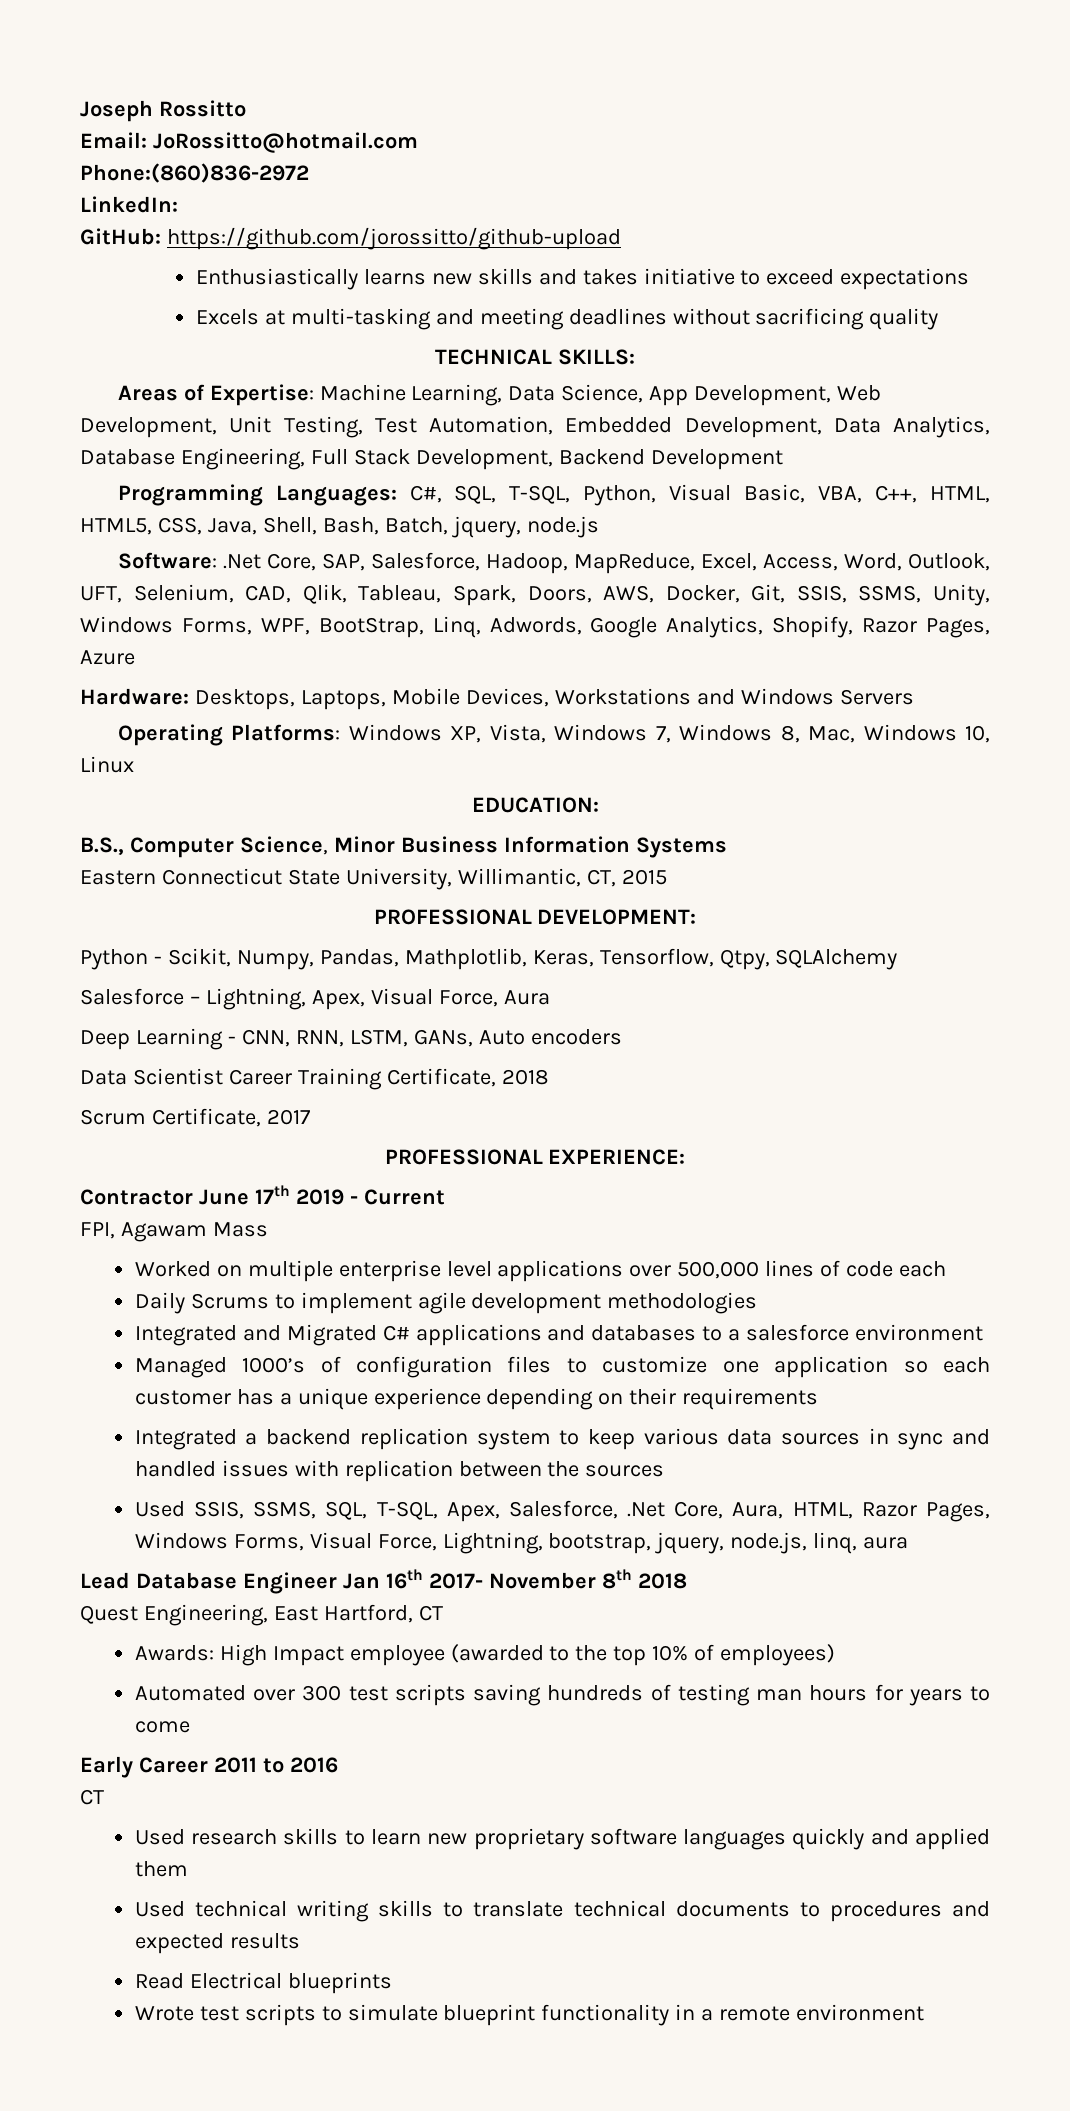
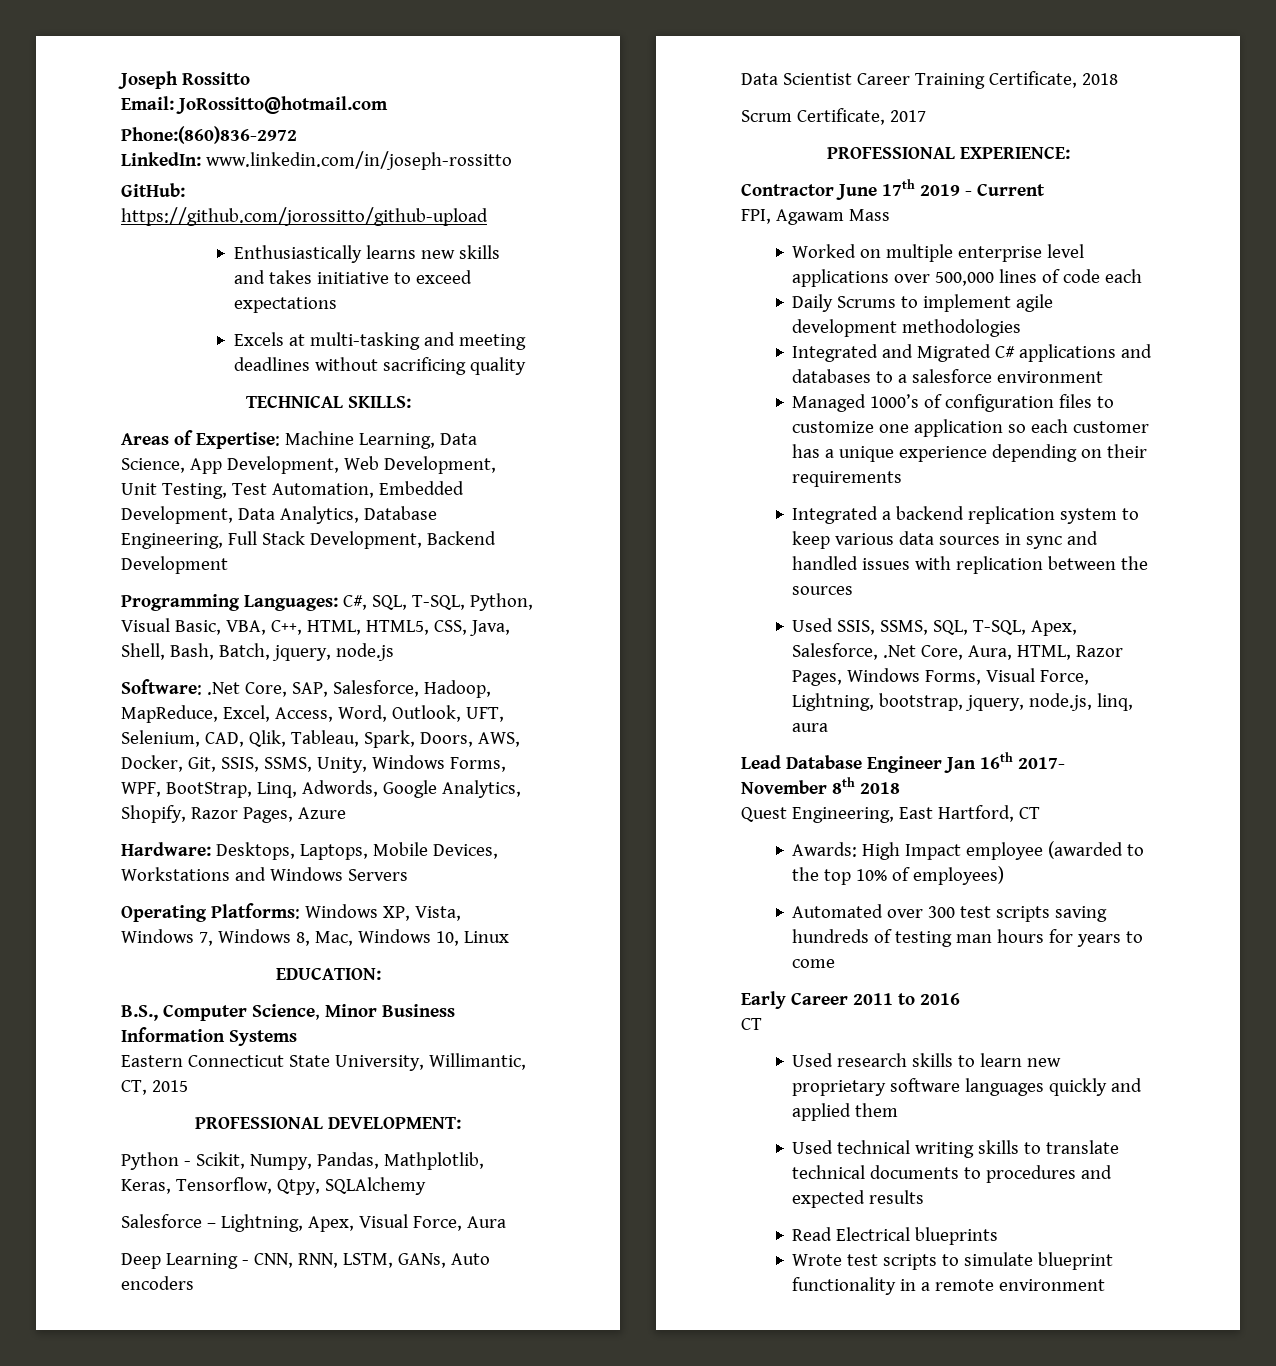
(178, 204) none -> [205,151,512,170] www.linkedin.com/in/joseph-rossitto

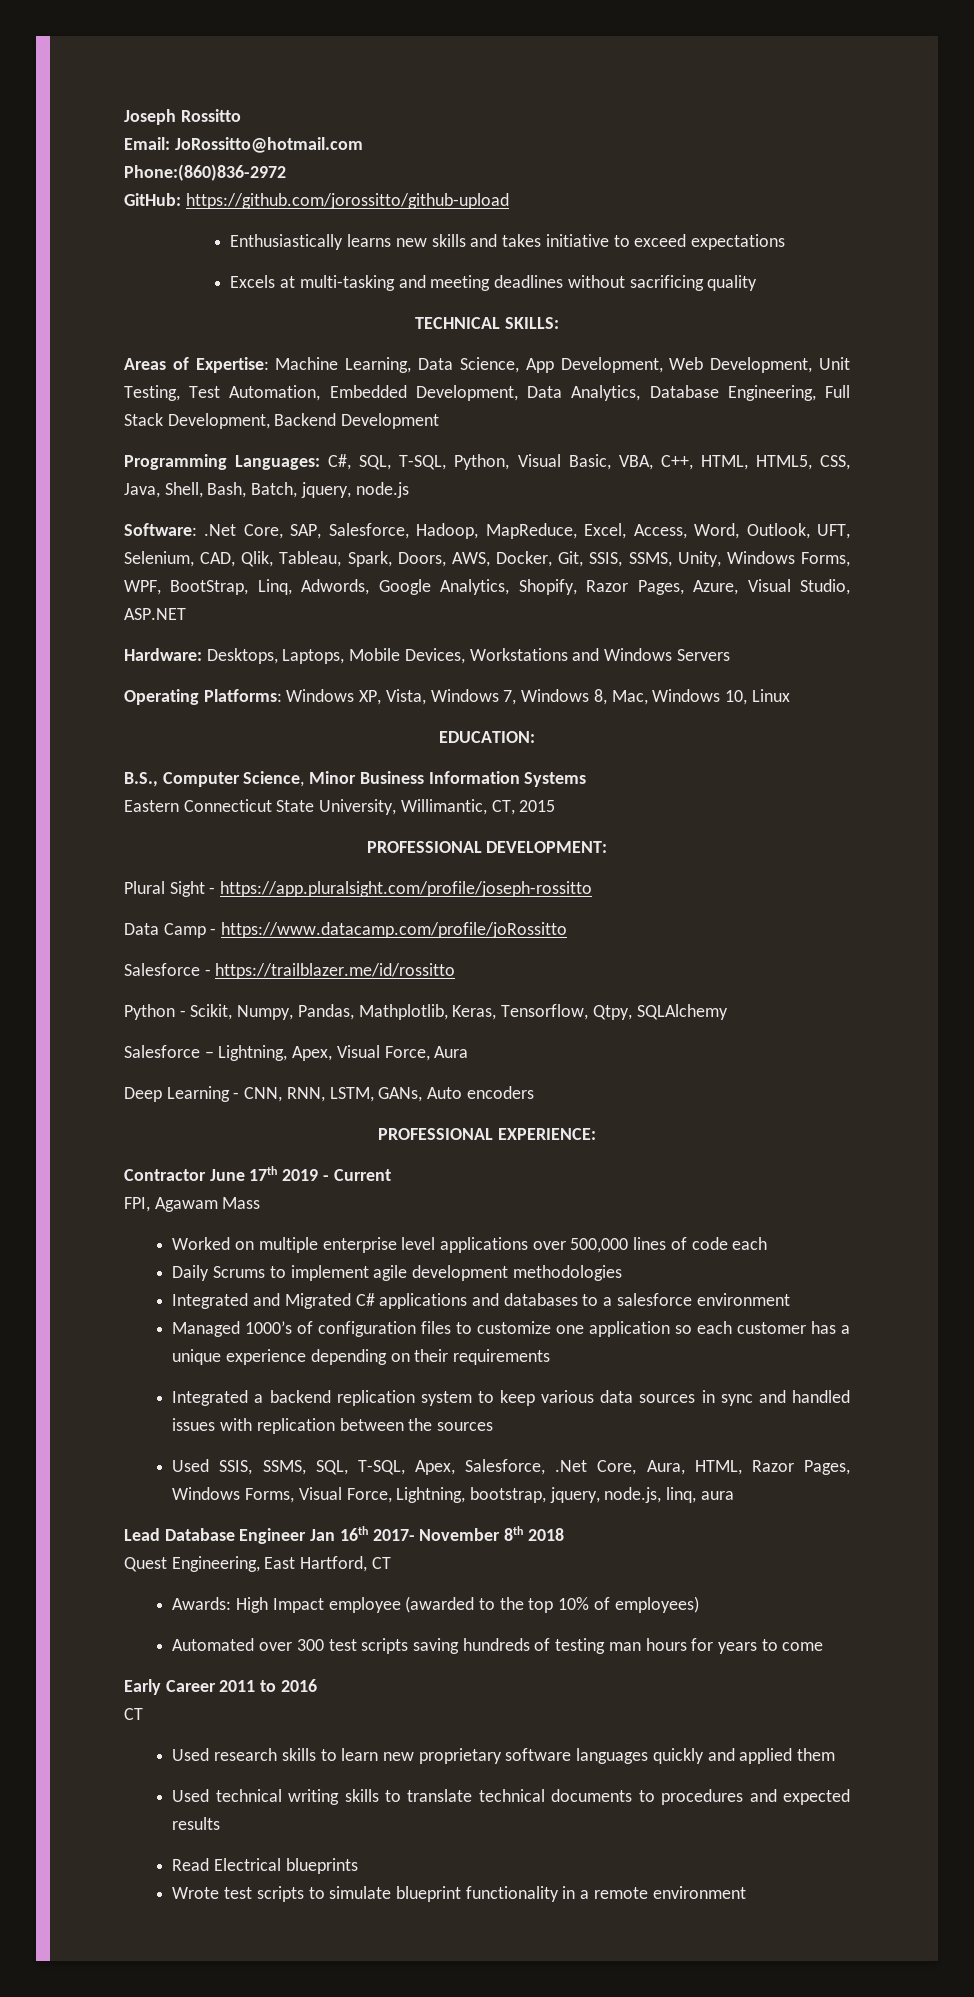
[121,151,512,170] // LinkedIn: www.linkedin.com/in/joseph-rossitto -> (286, 172) none
[297,807,346,819] Azure -> [693,579,851,595] [124,608,186,620] Azure, Visual Studio, ASP.NET
(461, 1123) none -> [124,881,593,897] [124,922,568,938] [124,963,456,979] // Plural Sight - https://app.pluralsight.com/profile/joseph-rossitto // Data Camp - https://www.datacamp.com/profile/joRossitto // Salesforce - https://trailblazer.me/id/rossitto
[741,71,1118,89] [741,108,926,125] // Data Scientist Career Training Certificate, 2018 // Scrum Certificate, 2017 -> (534, 1092) none

